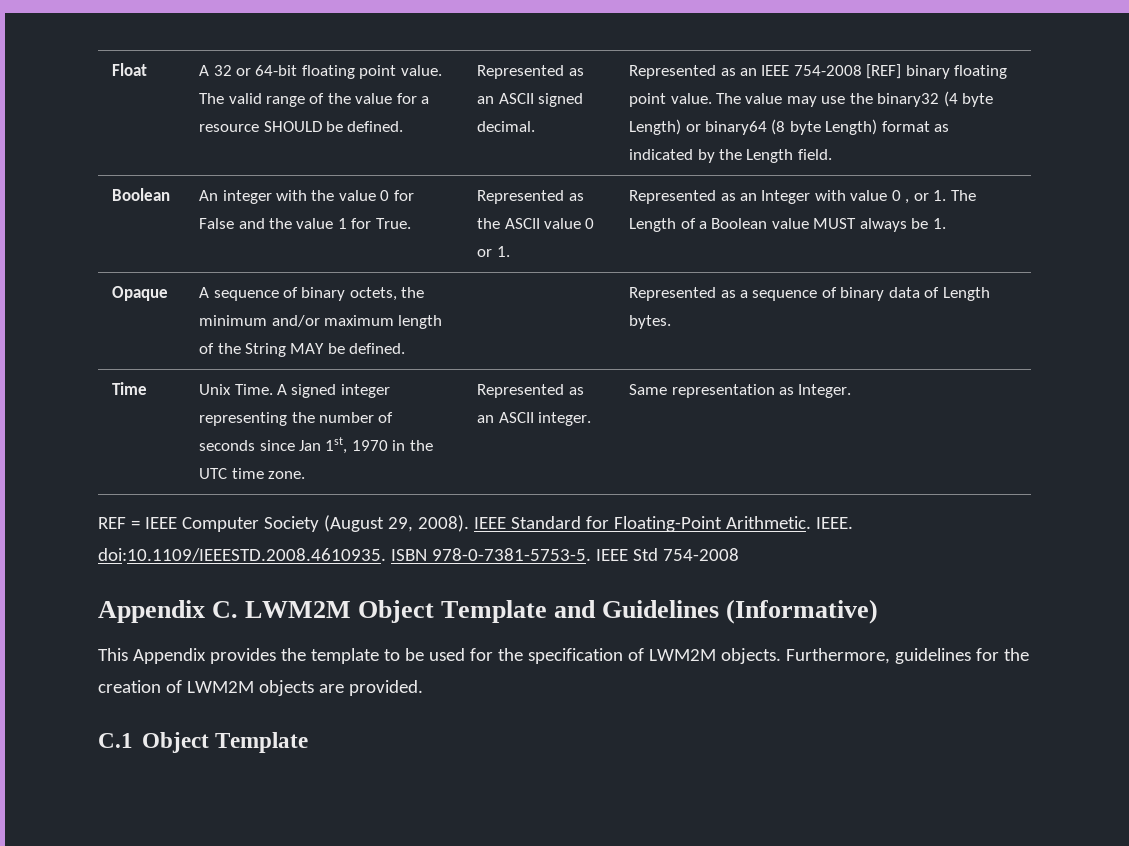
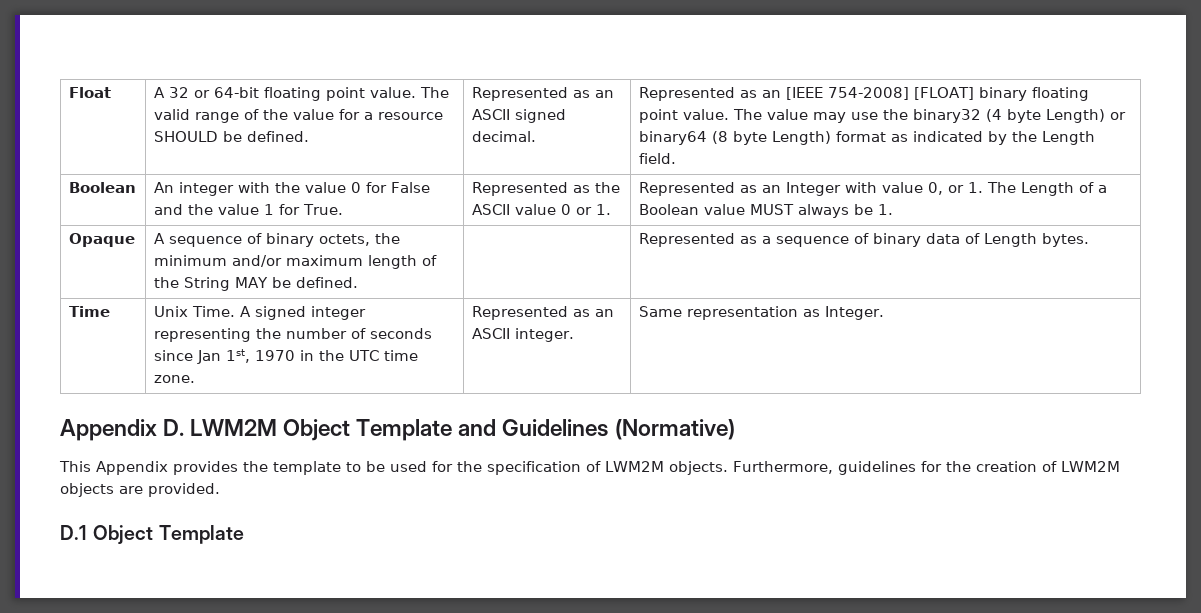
[761,64,902,79] IEEE 754-2008 [REF] -> [785,87,974,100] [IEEE 754-2008] [FLOAT]
[891,190,910,204] 0 , -> [927,182,943,195] 0,
[98,515,853,532] [98,548,739,562] [98,600,239,623] // REF = IEEE Computer Society (August 29, 2008). IEEE Standard for Floating-Point Arithmetic. IEEE. doi:10.1109/IEEESTD.2008.4610935. ISBN 978-0-7381-5753-5. IEEE Std 754-2008 // Appendix C. -> [60,419,185,441] // Appendix D.
[726,599,879,624] (Informative) -> [614,419,735,440] (Normative)
[98,733,133,748] C.1 -> [60,525,86,540] D.1

